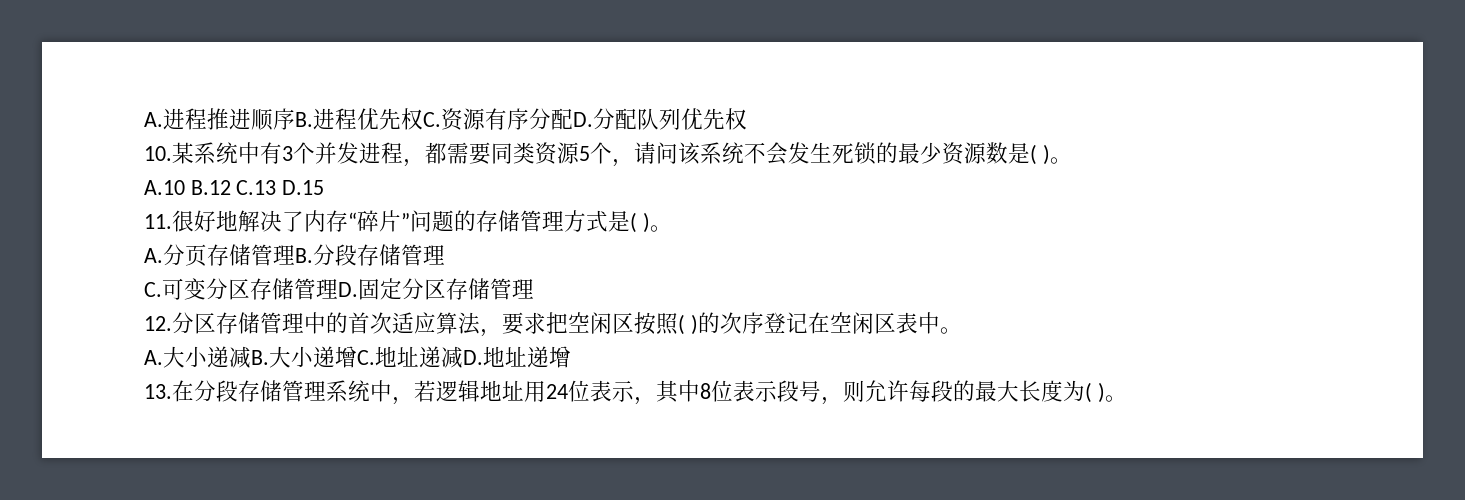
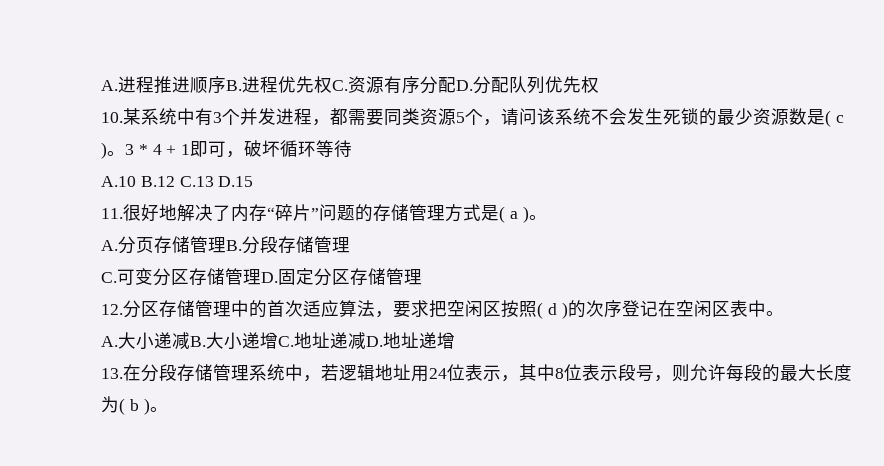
[1042,144,1072,165] )。 -> [835,115,844,123] [101,140,353,159] c )。3 * 4 + 1即可，破坏循环等待
(637, 222) none -> [509,211,518,219] a
(685, 324) none -> [547,303,557,315] d
(1092, 392) none -> [129,399,139,411] b

